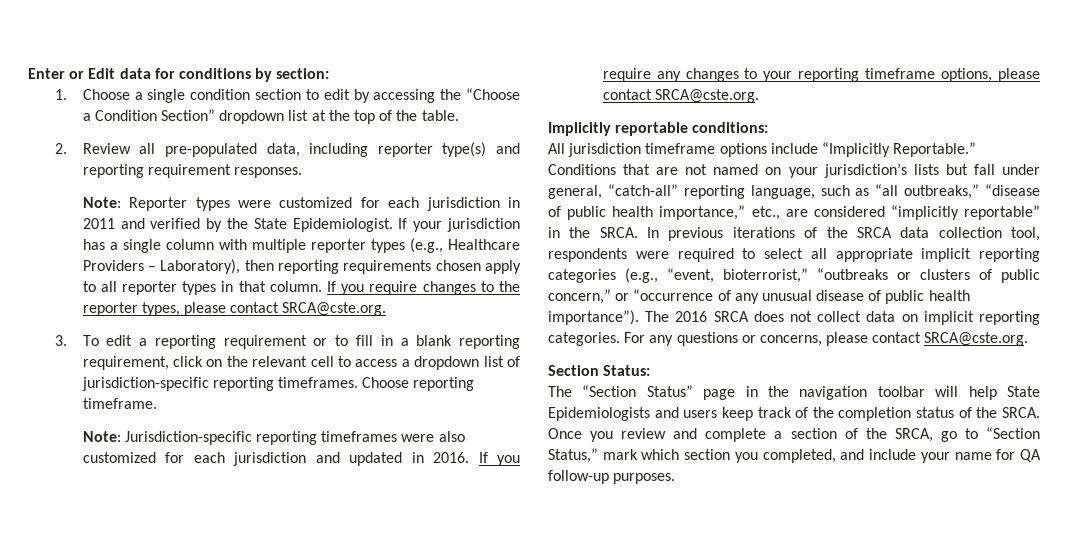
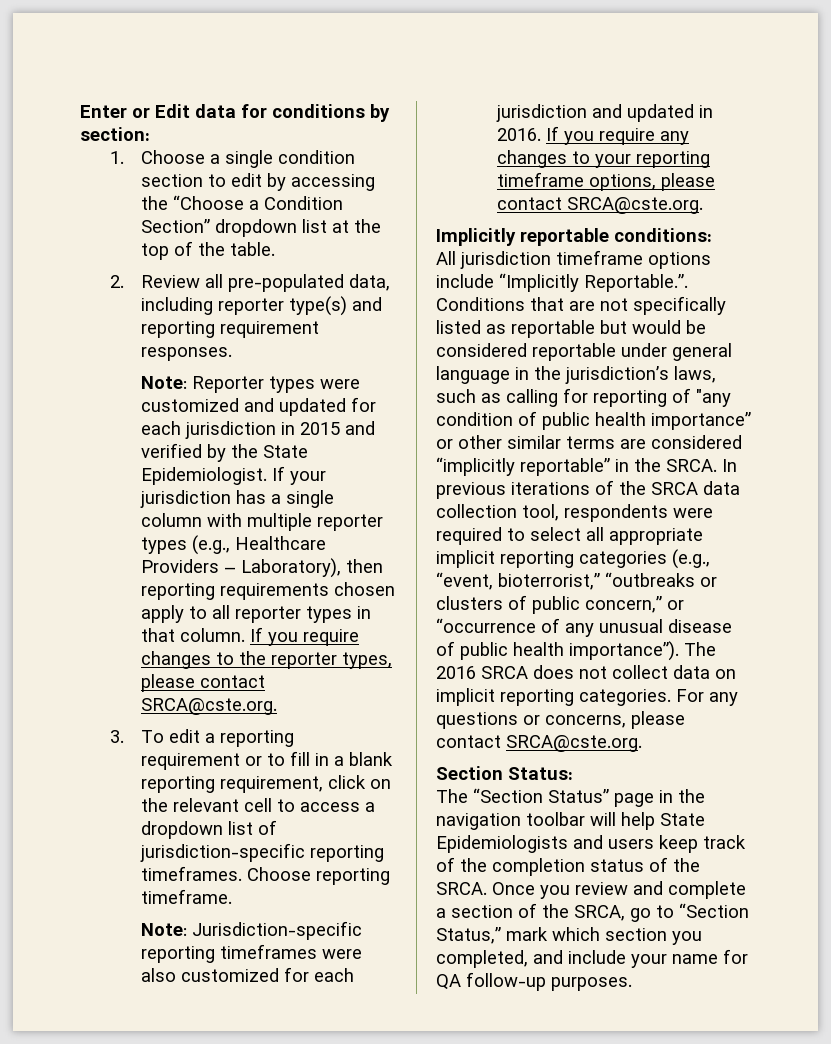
(353, 202) none -> [243,398,346,416] and updated
[82,218,115,229] 2011 -> [299,422,340,435] 2015
[893,142,977,157] Reportable.” -> [584,274,688,292] Reportable.”.
[713,163,1040,178] [548,184,1040,199] [548,205,780,220] named on your jurisdiction’s lists but fall under general, “catch-all” reporting language, such as “all outbreaks,” “disease of public health importance,” etc., -> [633,296,726,315] [436,320,706,338] [436,343,732,361] [436,366,716,384] [436,388,731,407] [436,411,751,430] [436,435,615,449] specifically listed as reportable but would be considered reportable under general language in the jurisdiction’s laws, such as calling for reporting of "any condition of public health importance” or other similar terms

